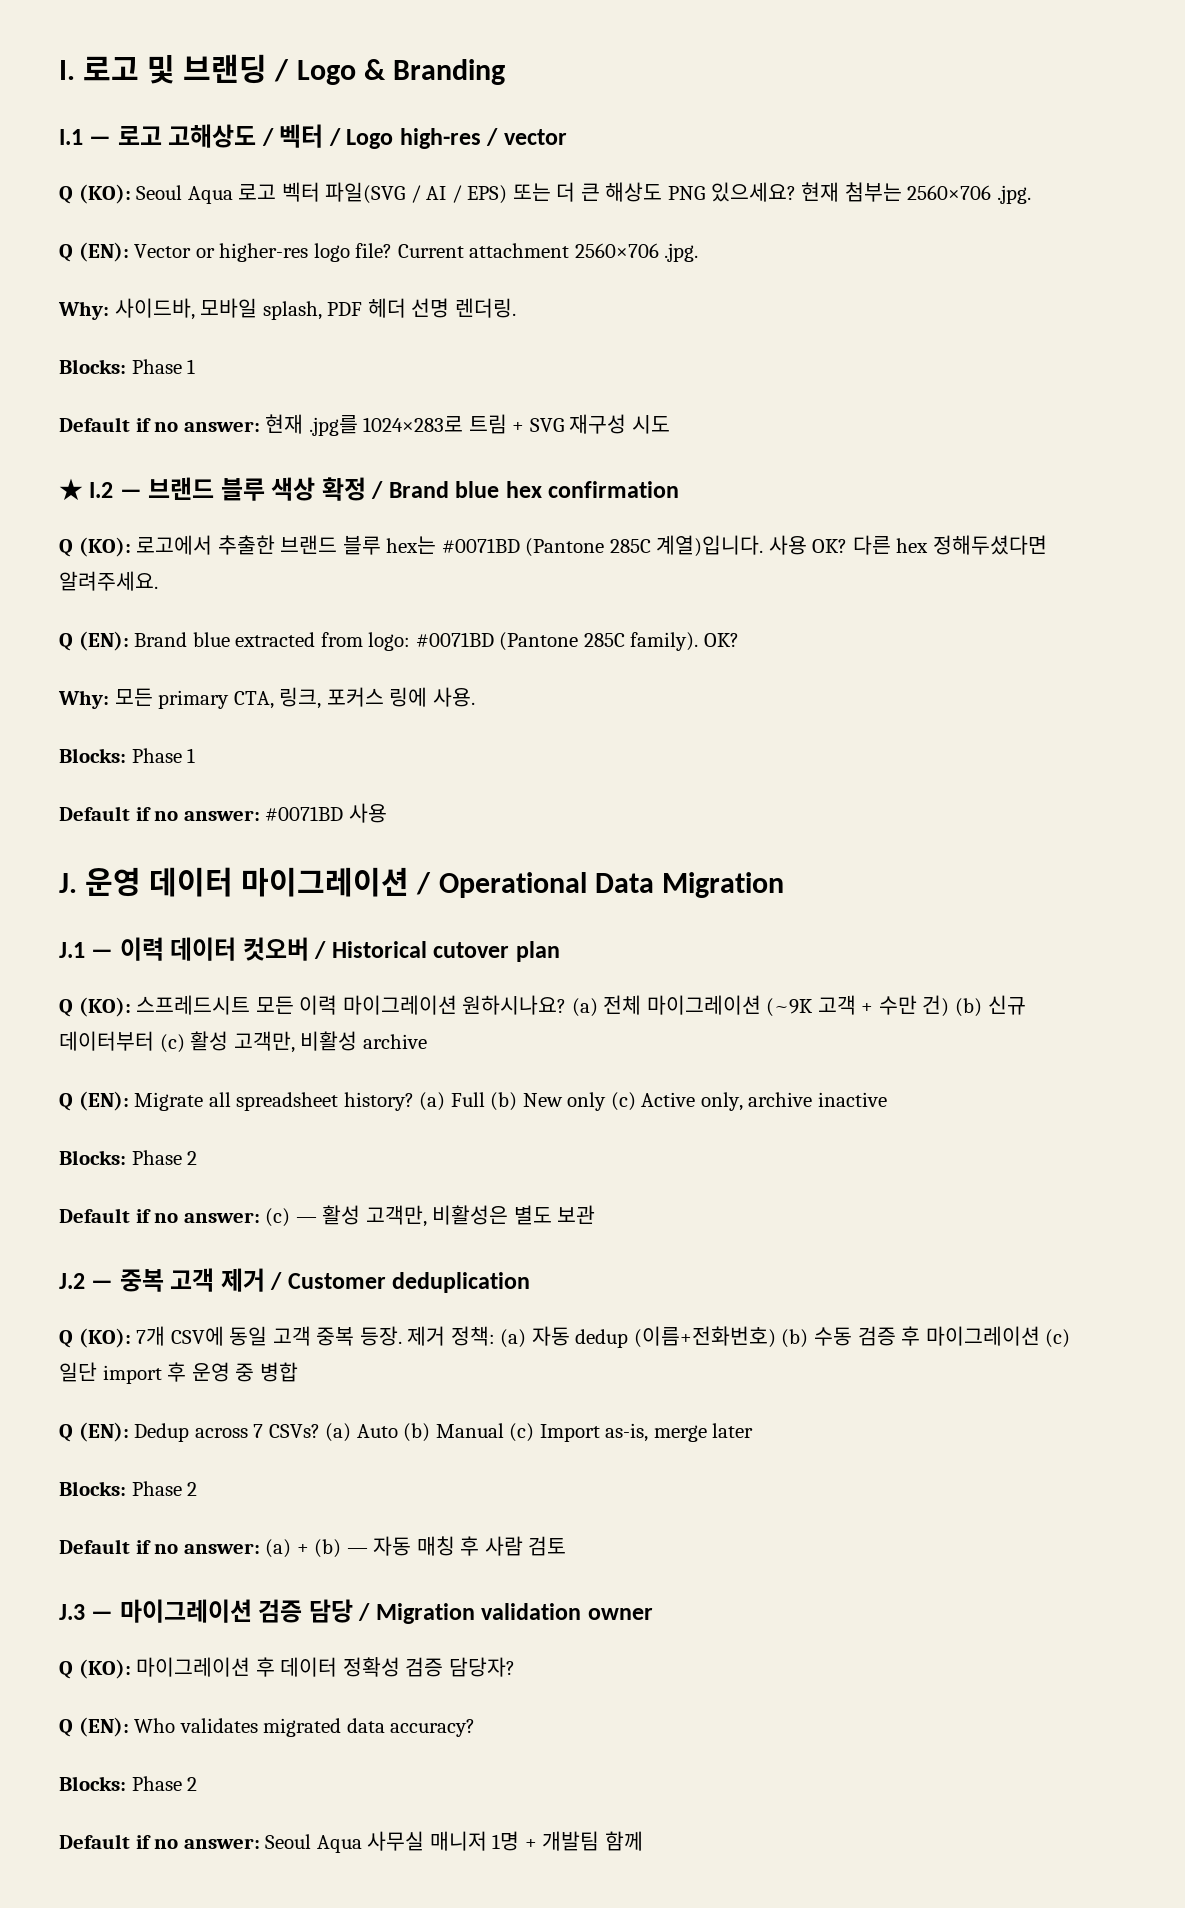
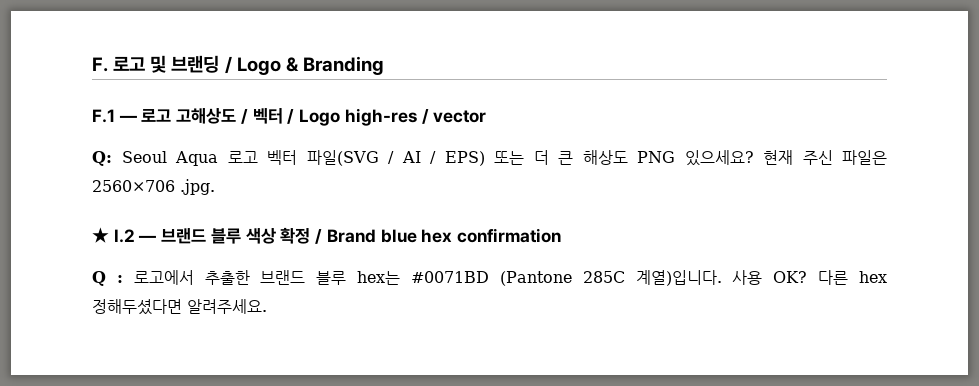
[59,60,75,80] I. -> [92,57,108,72] F.
[59,129,83,145] I.1 -> [92,109,115,123] F.1
[59,184,131,204] Q (KO): -> [92,151,112,166] Q:
[844,182,1031,204] [59,242,699,262] [58,298,516,320] [59,359,196,374] [59,414,670,436] 첨부는 2560×706 .jpg. // Q (EN): Vector or higher-res logo file? Current attachment 2560×706 .jpg. // Why: 사이드바, 모바일 splash, PDF 헤더 선명 렌더링. // Blocks: Phase 1 // Default if no answer: 현재 .jpg를 1024×283로 트림 + SVG 재구성 시도 -> [802,150,887,165] [92,179,215,195] 주신 파일은 2560×706 .jpg.
[78,537,131,557] (KO): -> [116,275,123,283] :
[59,631,739,651] [58,687,475,709] [59,748,196,763] [59,803,387,823] [59,867,784,898] [59,937,560,962] [59,995,1026,1017] [59,1031,427,1053] [59,1091,888,1111] [59,1150,198,1165] [59,1205,596,1227] [59,1268,531,1293] [59,1326,1071,1348] [59,1362,298,1384] [59,1422,754,1442] [59,1481,198,1496] [59,1536,567,1558] [59,1599,653,1624] [59,1657,515,1679] [59,1717,476,1737] [59,1776,198,1791] [59,1831,643,1853] // Q (EN): Brand blue extracted from logo: #0071BD (Pantone 285C family). OK? // Why: 모든 primary CTA, 링크, 포커스 링에 사용. // Blocks: Phase 1 // Default if no answer: #0071BD 사용 // J. 운영 데이터 마이그레이션 / Operational Data Migration // J.1 — 이력 데이터 컷오버 / Historical cutover plan // Q (KO): 스프레드시트 모든 이력 마이그레이션 원하시나요? (a) 전체 마이그레이션 (~9K 고객 + 수만 건) (b) 신규 데이터부터 (c) 활성 고객만, 비활성 archive // Q (EN): Migrate all spreadsheet history? (a) Full (b) New only (c) Active only, archive inactive // Blocks: Phase 2 // Default if no answer: (c) — 활성 고객만, 비활성은 별도 보관 // J.2 — 중복 고객 제거 / Customer deduplication // Q (KO): 7개 CSV에 동일 고객 중복 등장. 제거 정책: (a) 자동 dedup (이름+전화번호) (b) 수동 검증 후 마이그레이션 (c) 일단 import 후 운영 중 병합 // Q (EN): Dedup across 7 CSVs? (a) Auto (b) Manual (c) Import as-is, merge later // Blocks: Phase 2 // Default if no answer: (a) + (b) — 자동 매칭 후 사람 검토 // J.3 — 마이그레이션 검증 담당 / Migration validation owner // Q (KO): 마이그레이션 후 데이터 정확성 검증 담당자? // Q (EN): Who validates migrated data accuracy? // Blocks: Phase 2 // Default if no answer: Seoul Aqua 사무실 매니저 1명 + 개발팀 함께 -> (267, 306) none

